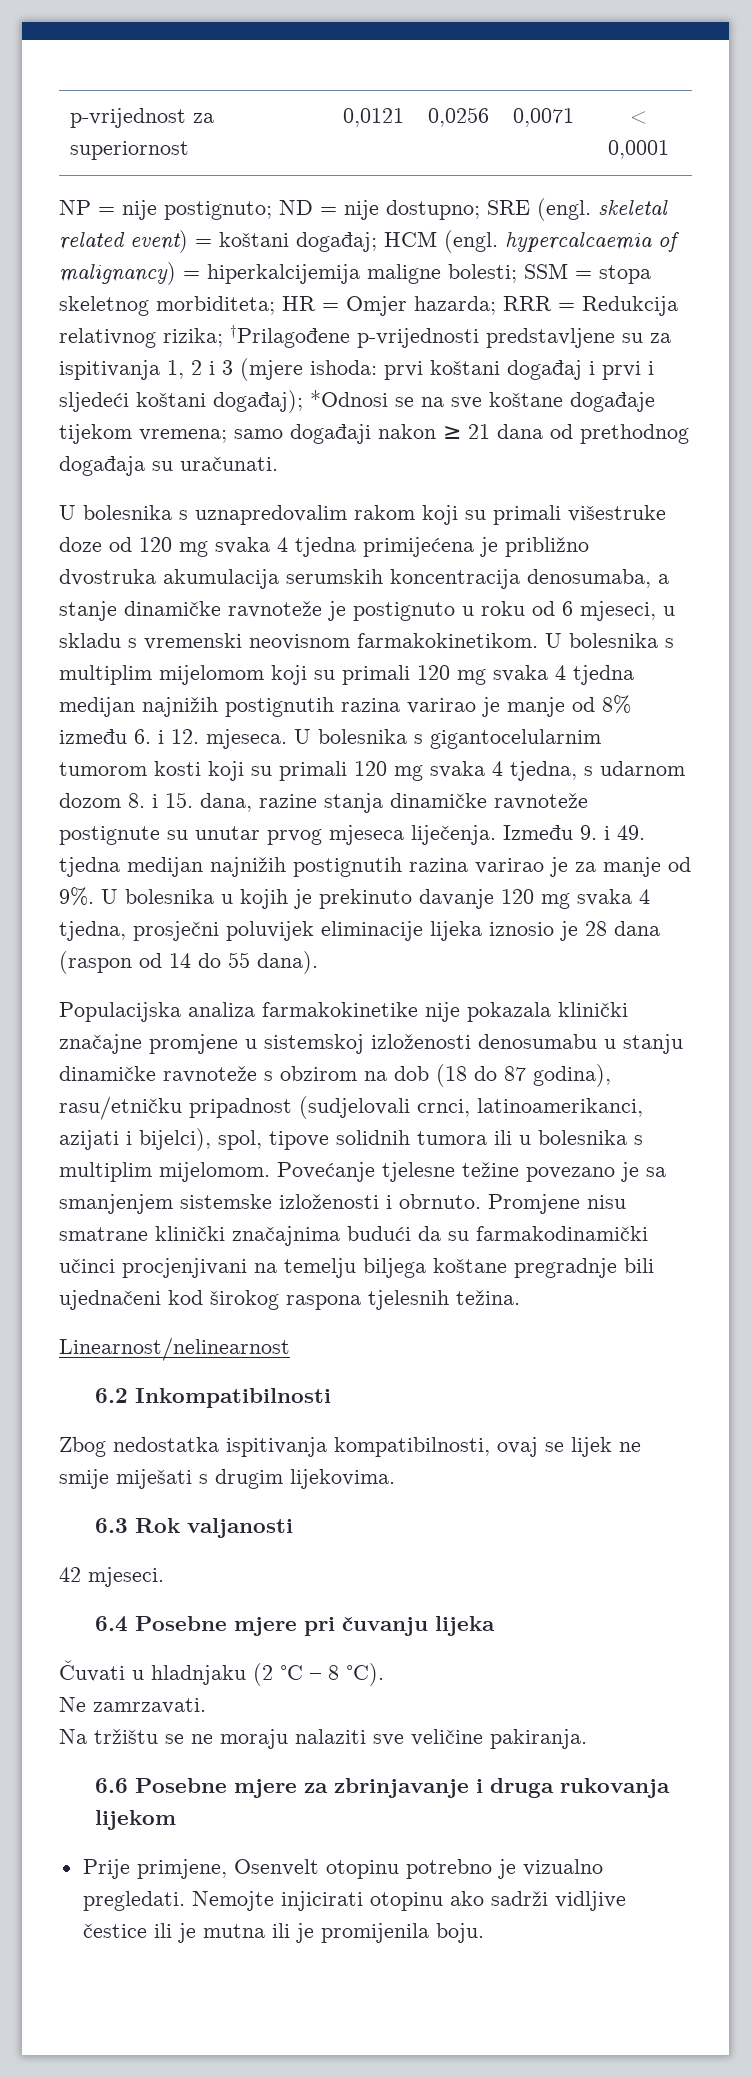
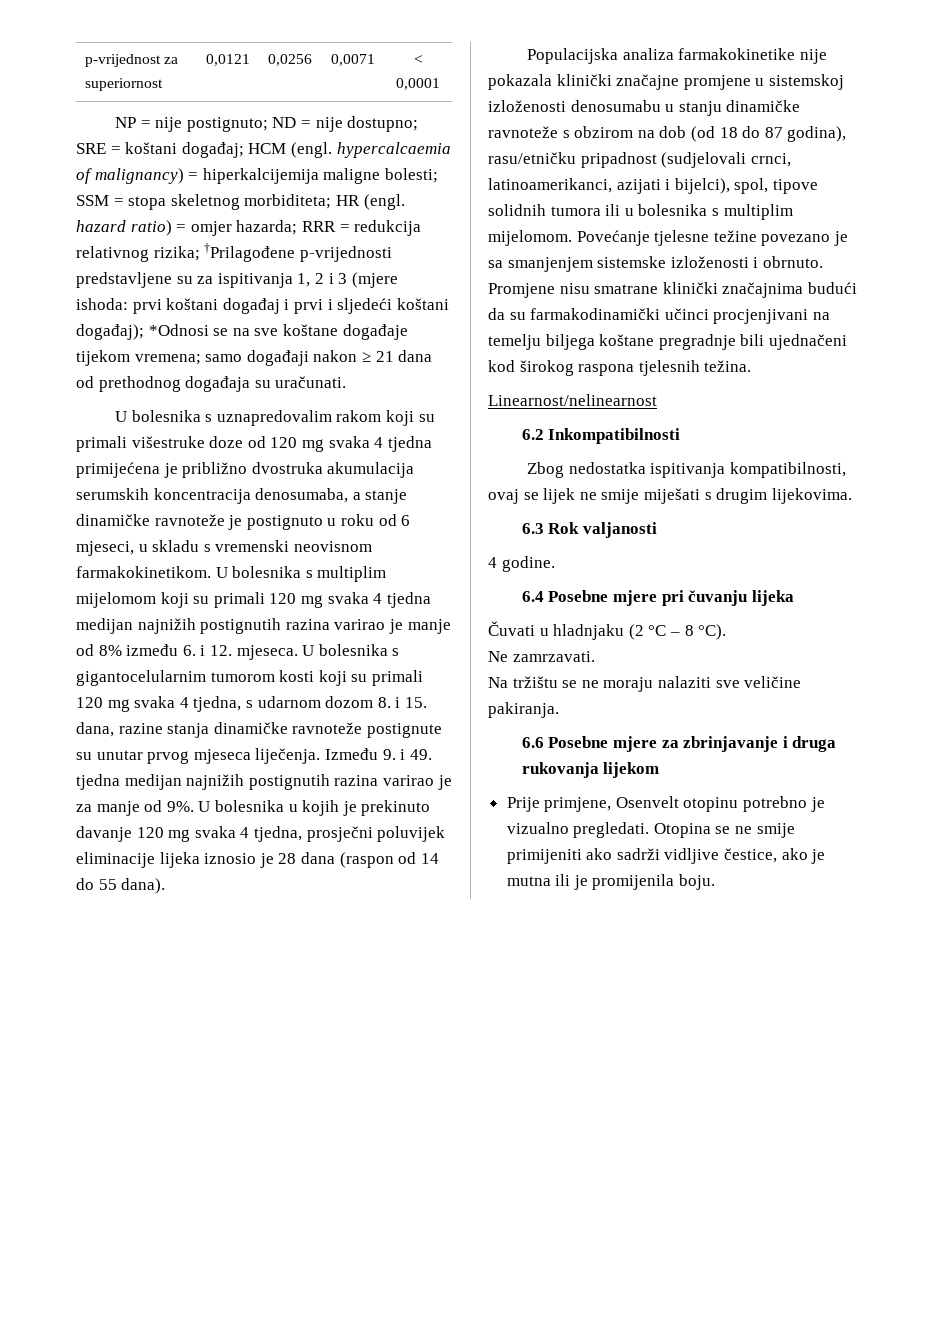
[537,198,668,221] [59,230,188,253] (engl. skeletal related event) -> (106, 148) none
[322,296,407,316] = Omjer -> [363,194,405,210] [76,220,232,236] (engl. hazard ratio) = omjer
[582,296,678,316] Redukcija -> [354,220,422,236] redukcija
[436,1064,467,1087] (18 -> [690,126,738,142] (od 18
[59,1567,164,1587] 42 mjeseci. -> [488,556,555,572] 4 godine.
[191,1891,443,1911] Nemojte injicirati otopinu -> [653,823,795,838] [506,849,582,864] Otopina se ne smije primijeniti
[82,1923,172,1938] čestice ili -> [724,848,808,863] čestice, ako

